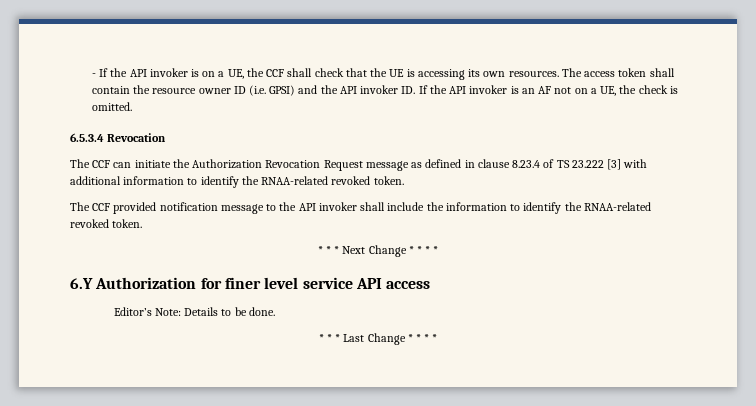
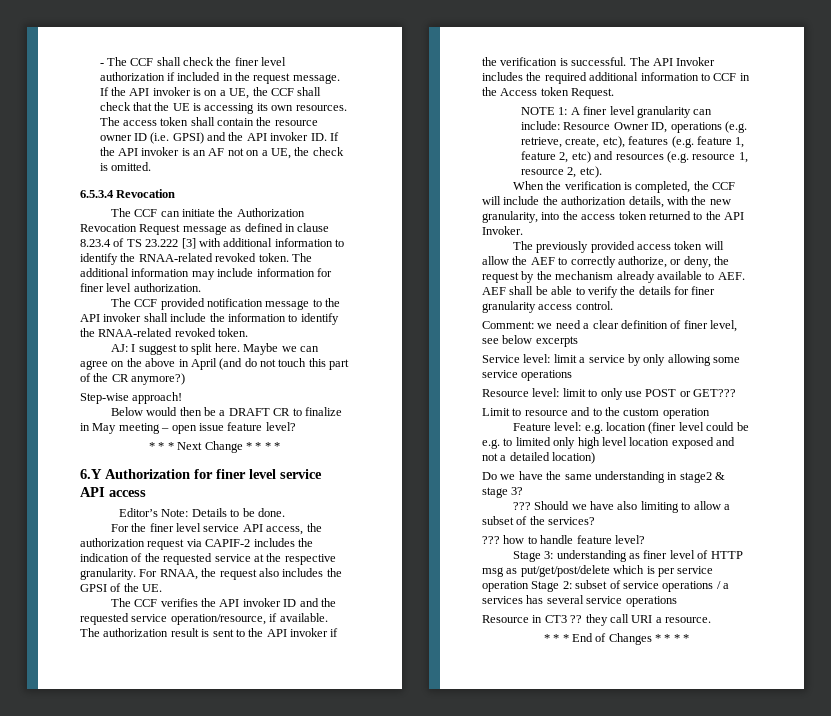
[91,73,96,77] - -> [99,57,287,66] [99,72,340,84] - The CCF shall check the finer level authorization if included in the request message.
(404, 180) none -> [291,253,312,262] [80,268,332,280] [80,283,201,292] The additional information may include information for finer level authorization.
(143, 223) none -> [110,343,319,355] [80,358,350,370] [80,373,186,385] [80,392,183,404] [110,407,342,416] [80,422,296,434] // AJ: I suggest to split here. Maybe we can agree on the above in April (and do not touch this part of the CR anymore?) // Step-wise approach! // Below would then be a DRAFT CR to finalize in May meeting – open issue feature level?
[318,333,406,345] // * * * Last Change -> [110,523,322,535] [80,538,313,550] [80,553,336,565] [80,568,342,580] [80,583,163,592] [110,598,336,607] [80,613,328,625] [80,628,339,637] [482,57,716,66] [482,72,750,84] [482,87,615,99] [521,106,713,118] [521,121,747,133] [521,136,745,148] [521,151,748,163] [521,166,602,178] [512,181,736,193] [482,196,731,208] [482,211,744,223] [482,226,523,235] [512,241,724,253] [482,256,729,268] [482,271,745,283] [482,286,716,298] [482,301,613,313] [482,320,737,332] [482,335,578,347] [482,354,740,366] [482,370,573,381] [482,388,736,400] [482,407,710,419] [512,422,749,434] [482,437,735,449] [482,452,596,464] [482,471,725,483] [482,487,524,498] [512,501,730,513] [482,516,596,525] [482,535,645,544] [512,550,743,562] [482,565,714,577] [482,580,729,592] [482,595,677,607] [482,614,711,626] [543,633,652,645] // For the finer level service API access, the authorization request via CAPIF-2 includes the indication of the requested service at the respective granularity. For RNAA, the request also includes the GPSI of the UE. // The CCF verifies the API invoker ID and the requested service operation/resource, if available. The authorization result is sent to the API invoker if the verification is successful. The API Invoker includes the required additional information to CCF in the Access token Request. // NOTE 1: A finer level granularity can include: Resource Owner ID, operations (e.g. retrieve, create, etc), features (e.g. feature 1, feature 2, etc) and resources (e.g. resource 1, resource 2, etc). // When the verification is completed, the CCF will include the authorization details, with the new granularity, into the access token returned to the API Invoker. // The previously provided access token will allow the AEF to correctly authorize, or deny, the request by the mechanism already available to AEF. AEF shall be able to verify the details for finer granularity access control. // Comment: we need a clear definition of finer level, see below excerpts // Service level: limit a service by only allowing some service operations // Resource level: limit to only use POST or GET??? // Limit to resource and to the custom operation // Feature level: e.g. location (finer level could be e.g. to limited only high level location exposed and not a detailed location) // Do we have the same understanding in stage2 & stage 3? // ??? Should we have also limiting to allow a subset of the services? // ??? how to handle feature level? // Stage 3: understanding as finer level of HTTP msg as put/get/post/delete which is per service operation Stage 2: subset of service operations / a services has several service operations // Resource in CT3 ?? they call URI a resource. // * * * End of Changes

